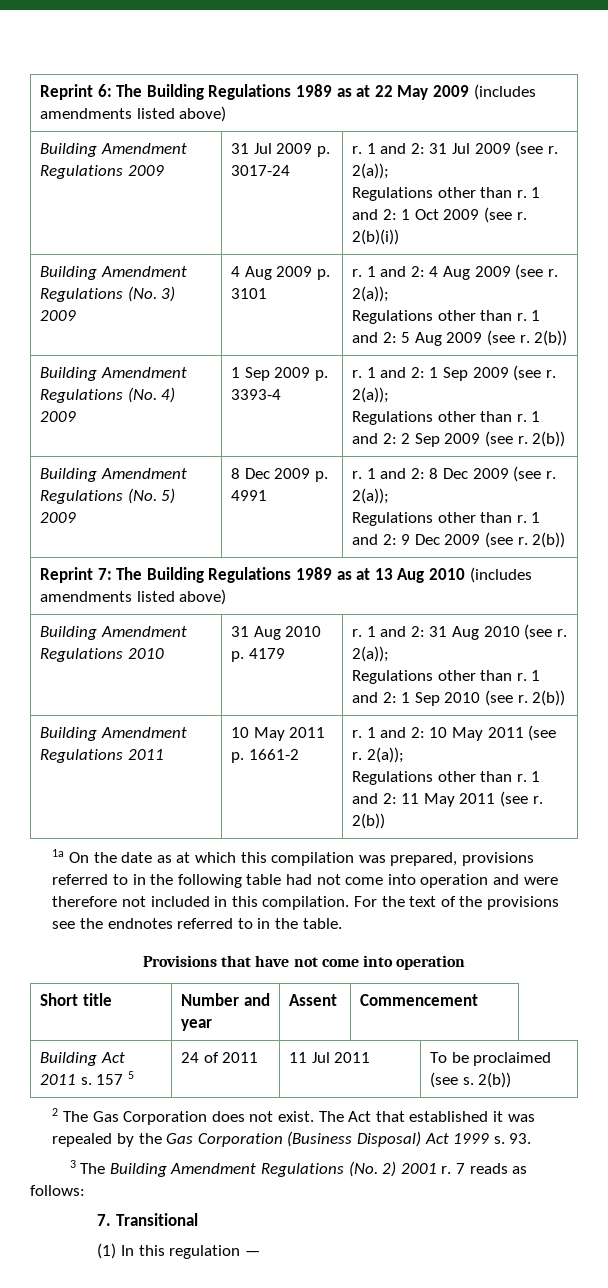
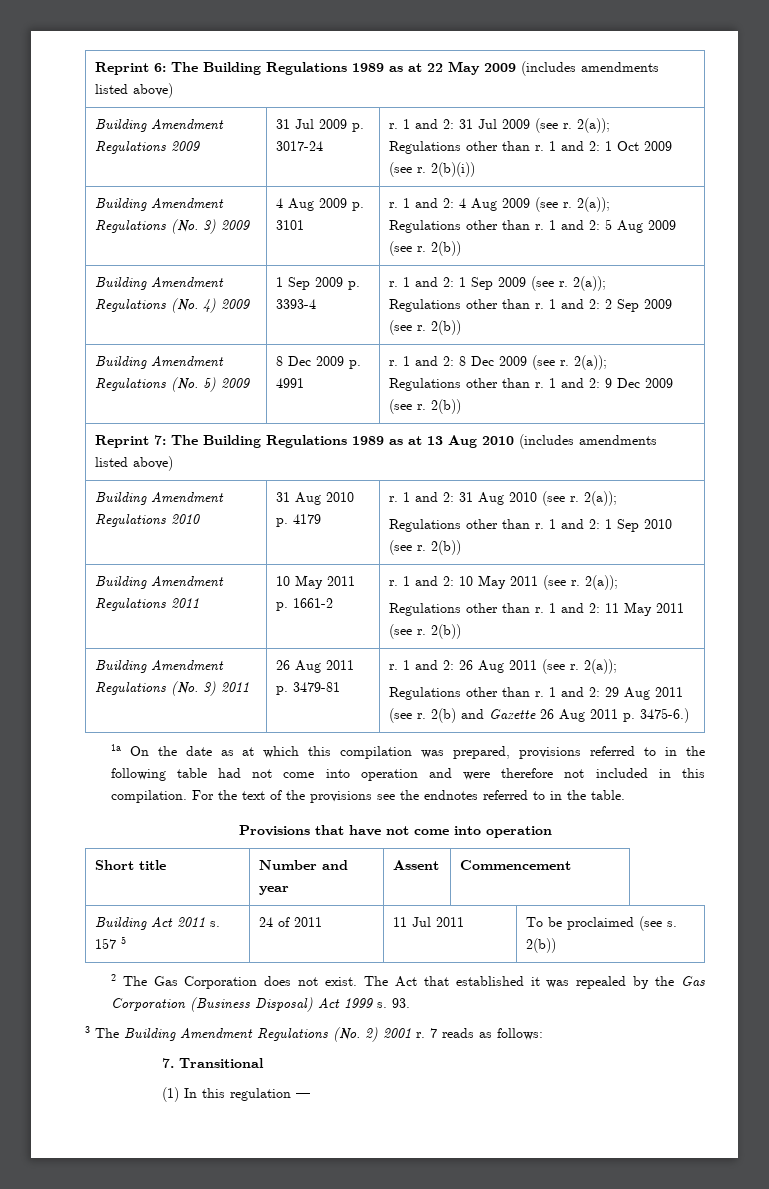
(386, 821) none -> [95,660,225,673] [95,681,250,696] [276,660,355,673] [276,682,341,695] [389,659,618,674] [389,687,684,700] [389,708,690,723] // Building Amendment Regulations (No. 3) 2011 | 26 Aug 2011 p. 3479-81 | r. 1 and 2: 26 Aug 2011 (see r. 2(a)); // Regulations other than r. 1 and 2: 29 Aug 2011 (see r. 2(b) and Gazette 26 Aug 2011 p. 3475-6.)

